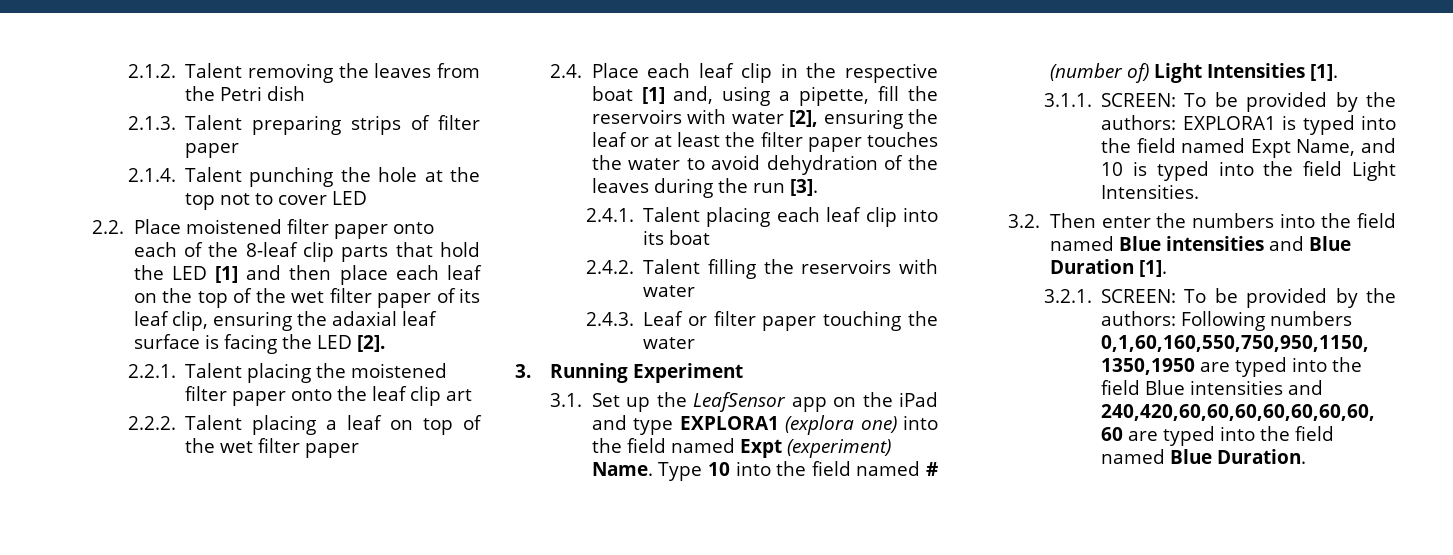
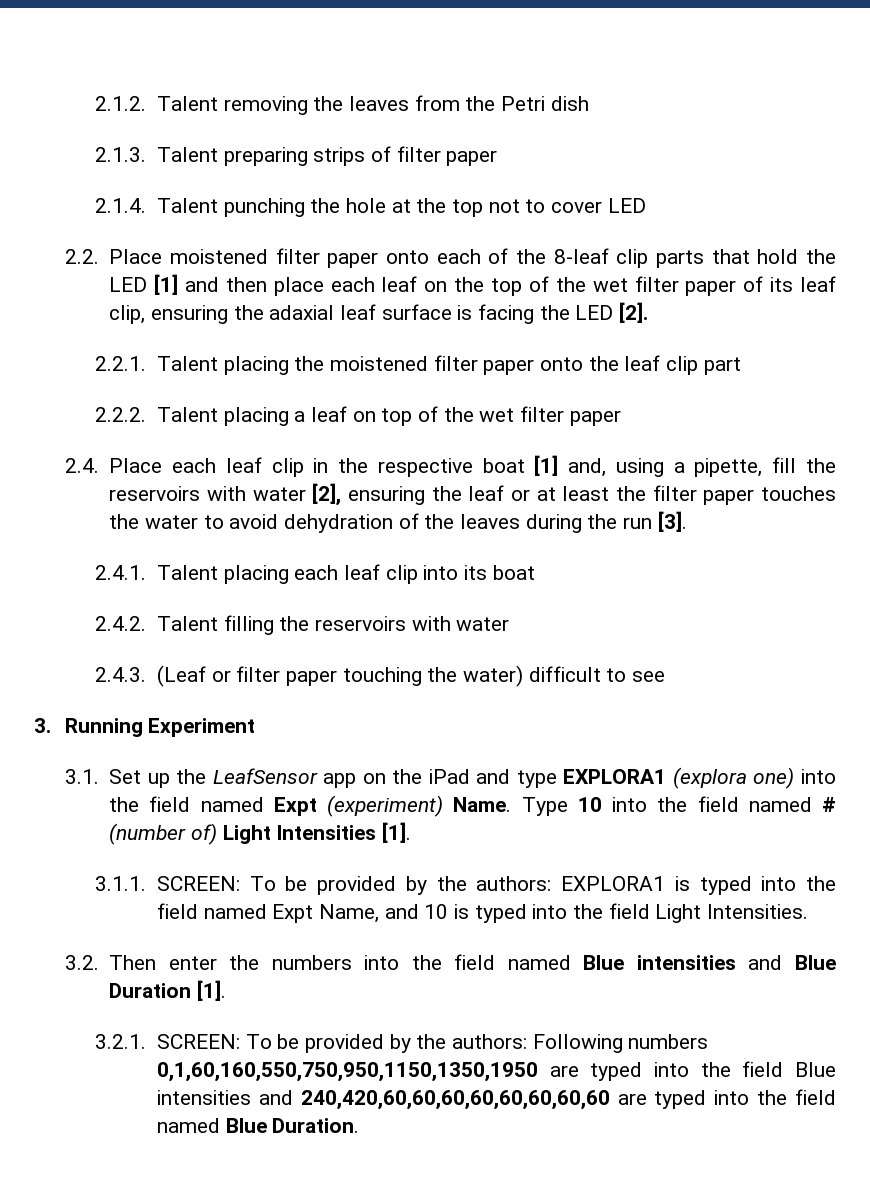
[446,389,473,401] art -> [703,357,741,375] part
[643,311,684,326] Leaf -> [156,665,206,687] (Leaf
[643,337,696,349] water -> [462,665,665,687] water) difficult to see

